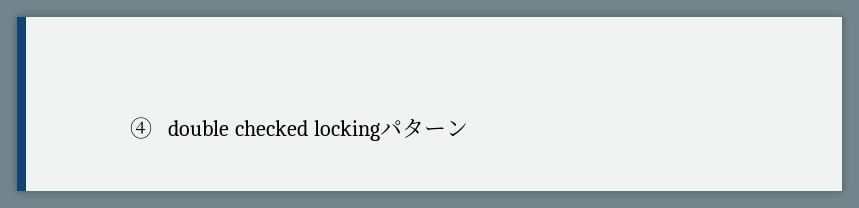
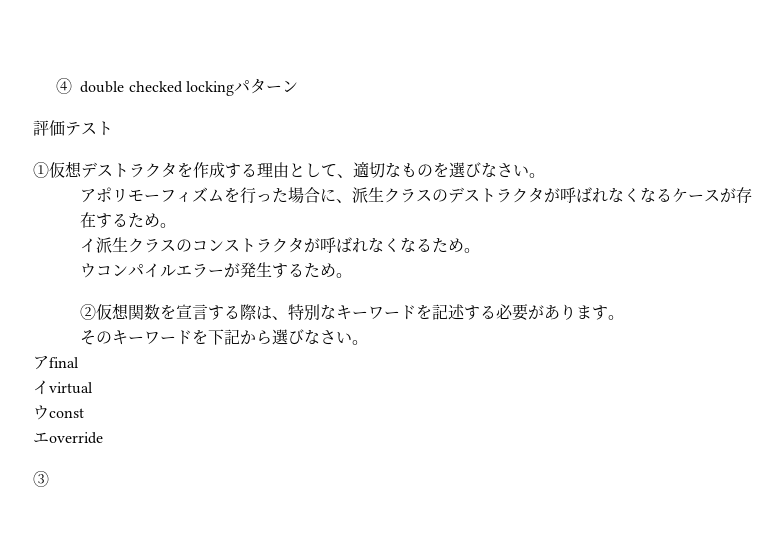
(468, 128) none -> [33,120,113,136] [33,161,545,178] [79,187,752,204] [79,212,176,228] [79,237,480,253] [79,262,352,278] [79,303,624,321] [79,329,368,345] [33,356,79,370] [33,380,93,395] [33,405,84,420] [33,432,103,444] [33,471,49,487] // 評価テスト // ①仮想デストラクタを作成する理由として、適切なものを選びなさい。 // アポリモーフィズムを行った場合に、派生クラスのデストラクタが呼ばれなくなるケースが存在するため。 // イ派生クラスのコンストラクタが呼ばれなくなるため。 // ウコンパイルエラーが発生するため。 // ②仮想関数を宣言する際は、特別なキーワードを記述する必要があります。 // そのキーワードを下記から選びなさい。 // アfinal // イvirtual // ウconst // エoverride // ③

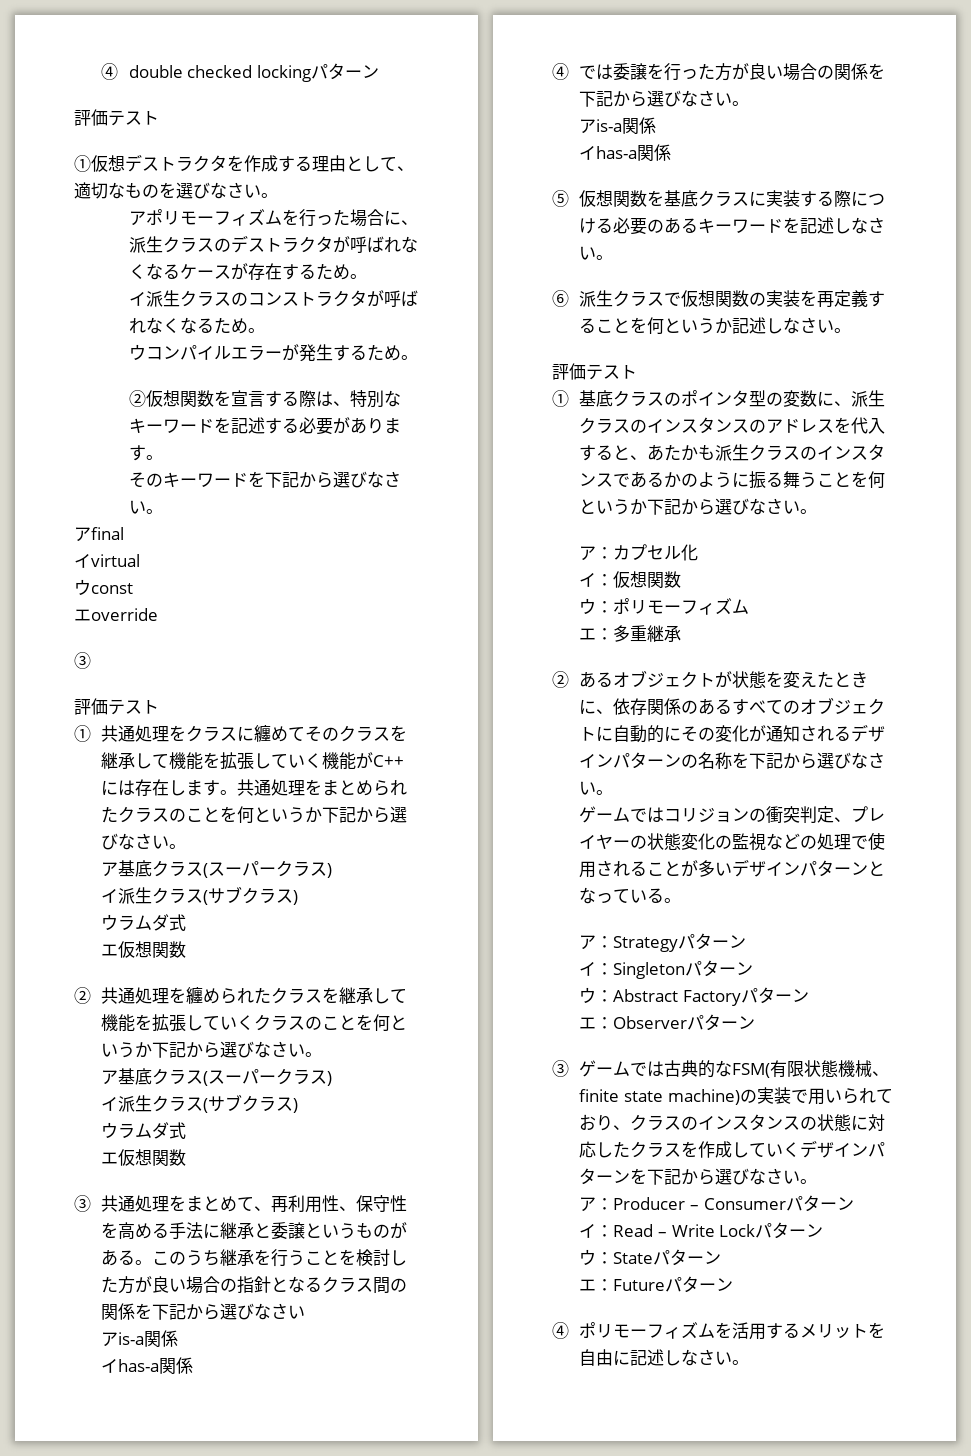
(49, 479) none -> [74,698,159,715] [74,725,408,742] [101,752,405,770] [101,779,408,796] [101,806,408,823] [101,833,187,850] [101,860,333,878] [101,886,299,905] [101,914,187,931] [101,941,187,958] [74,987,408,1004] [101,1014,408,1032] [101,1041,323,1058] [101,1068,333,1086] [101,1094,299,1113] [101,1122,187,1139] [101,1149,187,1166] [74,1195,408,1213] [101,1222,408,1240] [101,1249,408,1267] [101,1276,408,1294] [101,1303,306,1320] [101,1330,179,1347] [101,1357,194,1374] [552,63,886,81] [579,90,750,107] [579,117,657,134] [579,144,672,161] [552,190,886,208] [579,217,886,235] [579,246,614,260] [552,290,886,308] [579,317,852,334] [552,363,637,380] [552,390,886,407] [579,417,886,434] [579,444,886,461] [579,471,886,489] [579,498,818,515] [579,544,699,561] [579,571,682,588] [579,598,750,615] [579,625,682,642] [552,670,869,688] [579,697,886,715] [579,724,886,743] [579,752,886,769] [579,781,614,795] [579,806,886,823] [579,832,886,851] [579,859,886,878] [579,887,682,904] [579,933,747,952] [579,960,754,979] [579,987,809,1006] [579,1014,756,1031] [552,1060,890,1078] [579,1087,893,1105] [579,1114,886,1131] [579,1140,886,1158] [579,1168,818,1185] [579,1195,854,1212] [579,1222,824,1239] [579,1249,722,1266] [579,1276,734,1293] [552,1322,886,1340] [579,1349,750,1366] // 評価テスト // ①共通処理をクラスに纏めてそのクラスを継承して機能を拡張していく機能がC++には存在します。共通処理をまとめられたクラスのことを何というか下記から選びなさい。 // ア基底クラス(スーパークラス) // イ派生クラス(サブクラス) // ウラムダ式 // エ仮想関数 // ②共通処理を纏められたクラスを継承して機能を拡張していくクラスのことを何というか下記から選びなさい。 // ア基底クラス(スーパークラス) // イ派生クラス(サブクラス) // ウラムダ式 // エ仮想関数 // ③共通処理をまとめて、再利用性、保守性を高める手法に継承と委譲というものがある。このうち継承を行うことを検討した方が良い場合の指針となるクラス間の関係を下記から選びなさい // アis-a関係 // イhas-a関係 // ④では委譲を行った方が良い場合の関係を下記から選びなさい。 // アis-a関係 // イhas-a関係 // ⑤仮想関数を基底クラスに実装する際につける必要のあるキーワードを記述しなさい。 // ⑥派生クラスで仮想関数の実装を再定義することを何というか記述しなさい。 // 評価テスト // ①基底クラスのポインタ型の変数に、派生クラスのインスタンスのアドレスを代入すると、あたかも派生クラスのインスタンスであるかのように振る舞うことを何というか下記から選びなさい。 // ア：カプセル化 // イ：仮想関数 // ウ：ポリモーフィズム // エ：多重継承 // ②あるオブジェクトが状態を変えたときに、依存関係のあるすべてのオブジェクトに自動的にその変化が通知されるデザインパターンの名称を下記から選びなさい。 // ゲームではコリジョンの衝突判定、プレイヤーの状態変化の監視などの処理で使用されることが多いデザインパターンとなっている。 // ア：Strategyパターン // イ：Singletonパターン // ウ：Abstract Factoryパターン // エ：Observerパターン // ③ゲームでは古典的なFSM(有限状態機械、finite state machine)の実装で用いられており、クラスのインスタンスの状態に対応したクラスを作成していくデザインパターンを下記から選びなさい。 // ア：Producer – Consumerパターン // イ：Read – Write Lockパターン // ウ：Stateパターン // エ：Futureパターン // ④ポリモーフィズムを活用するメリットを自由に記述しなさい。

